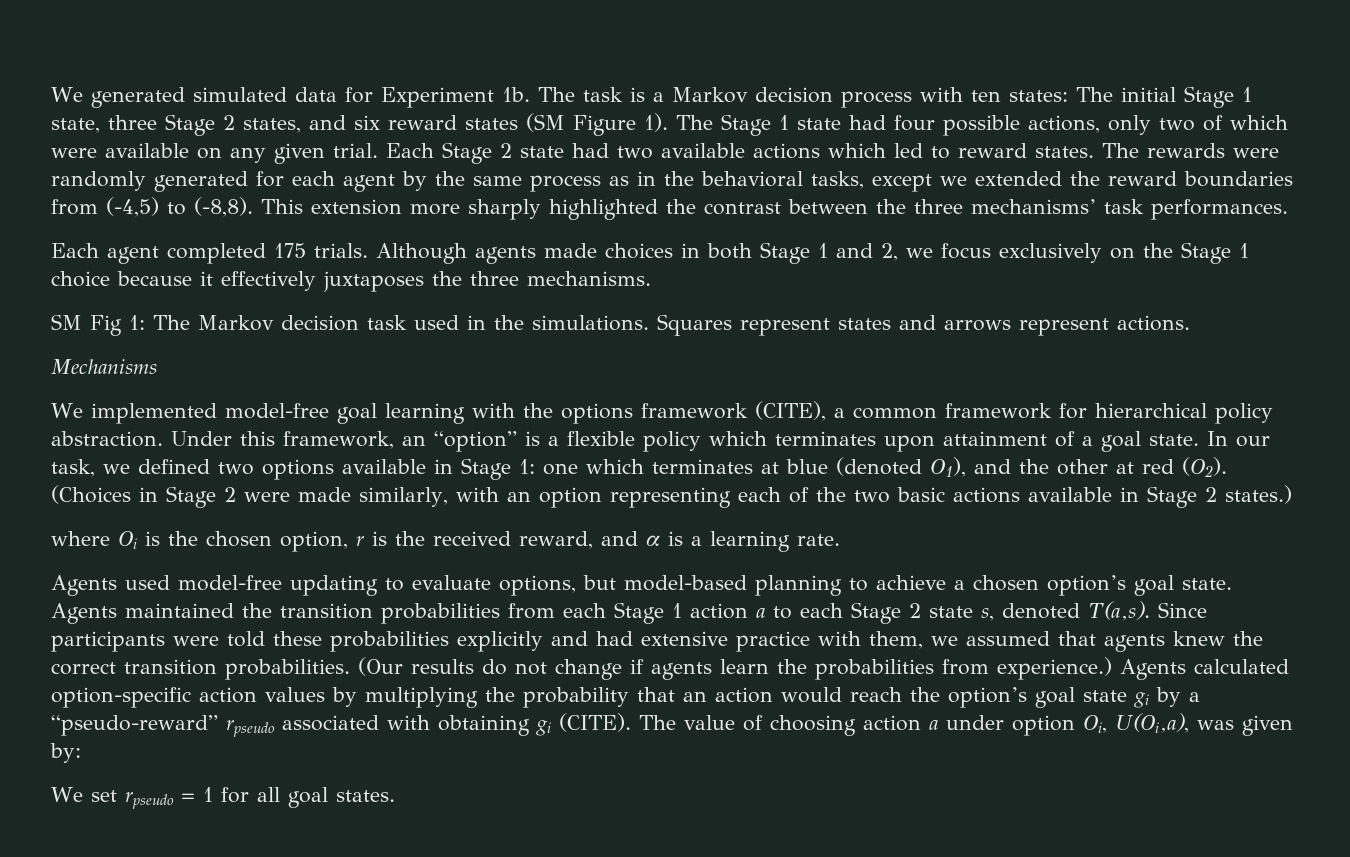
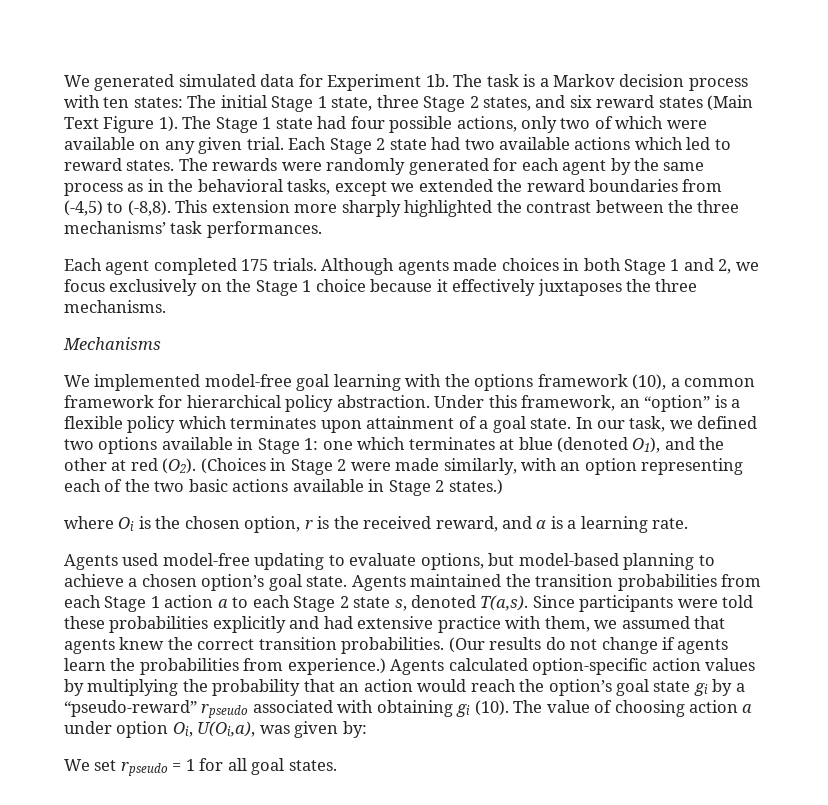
[526,113,565,132] (SM -> [707,95,754,111] [64,117,99,129] (Main Text
[51,314,1190,336] // SM Fig 1: The Markov decision task used in the simulations. Squares represent states and arrows represent actions. -> (166, 306) none
[754,401,826,421] (CITE), -> [632,374,667,390] (10),
[559,713,631,732] (CITE). -> [474,700,509,716] (10).

